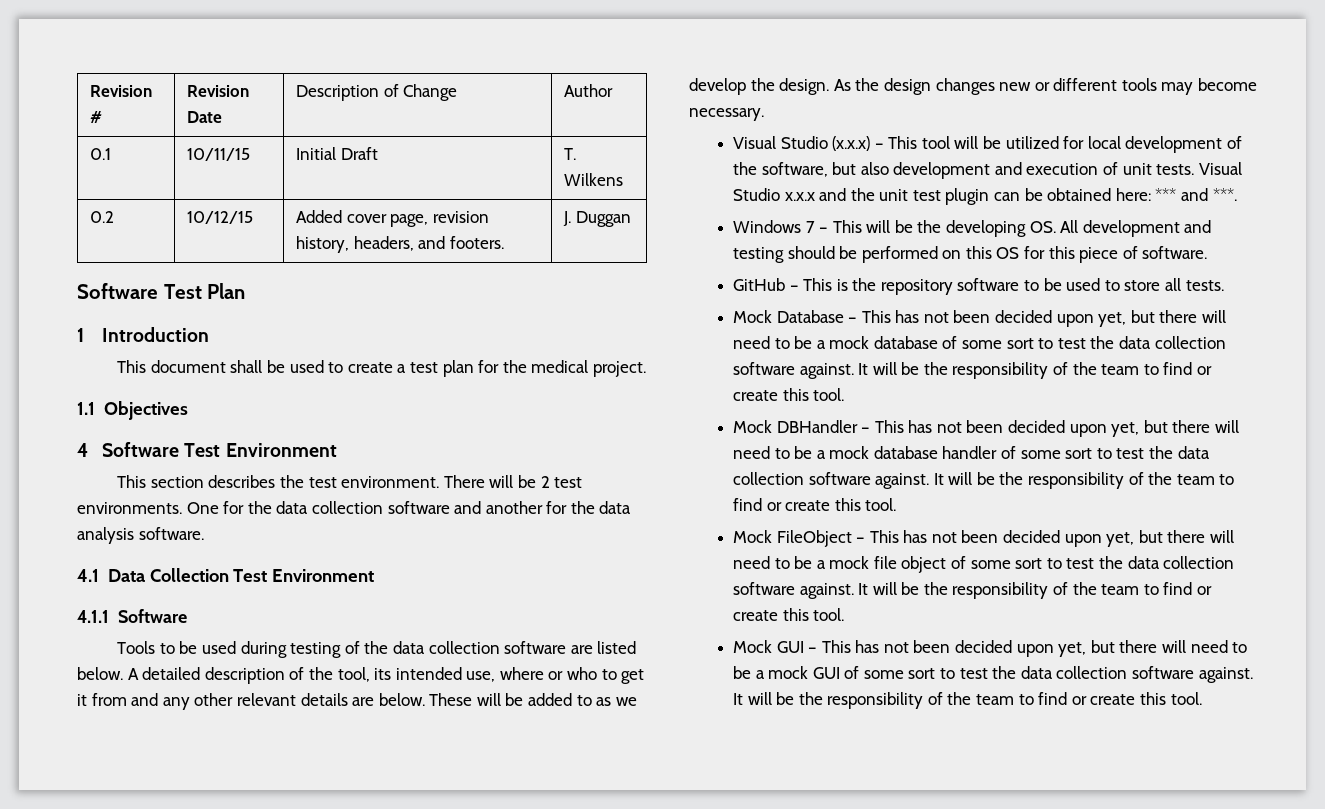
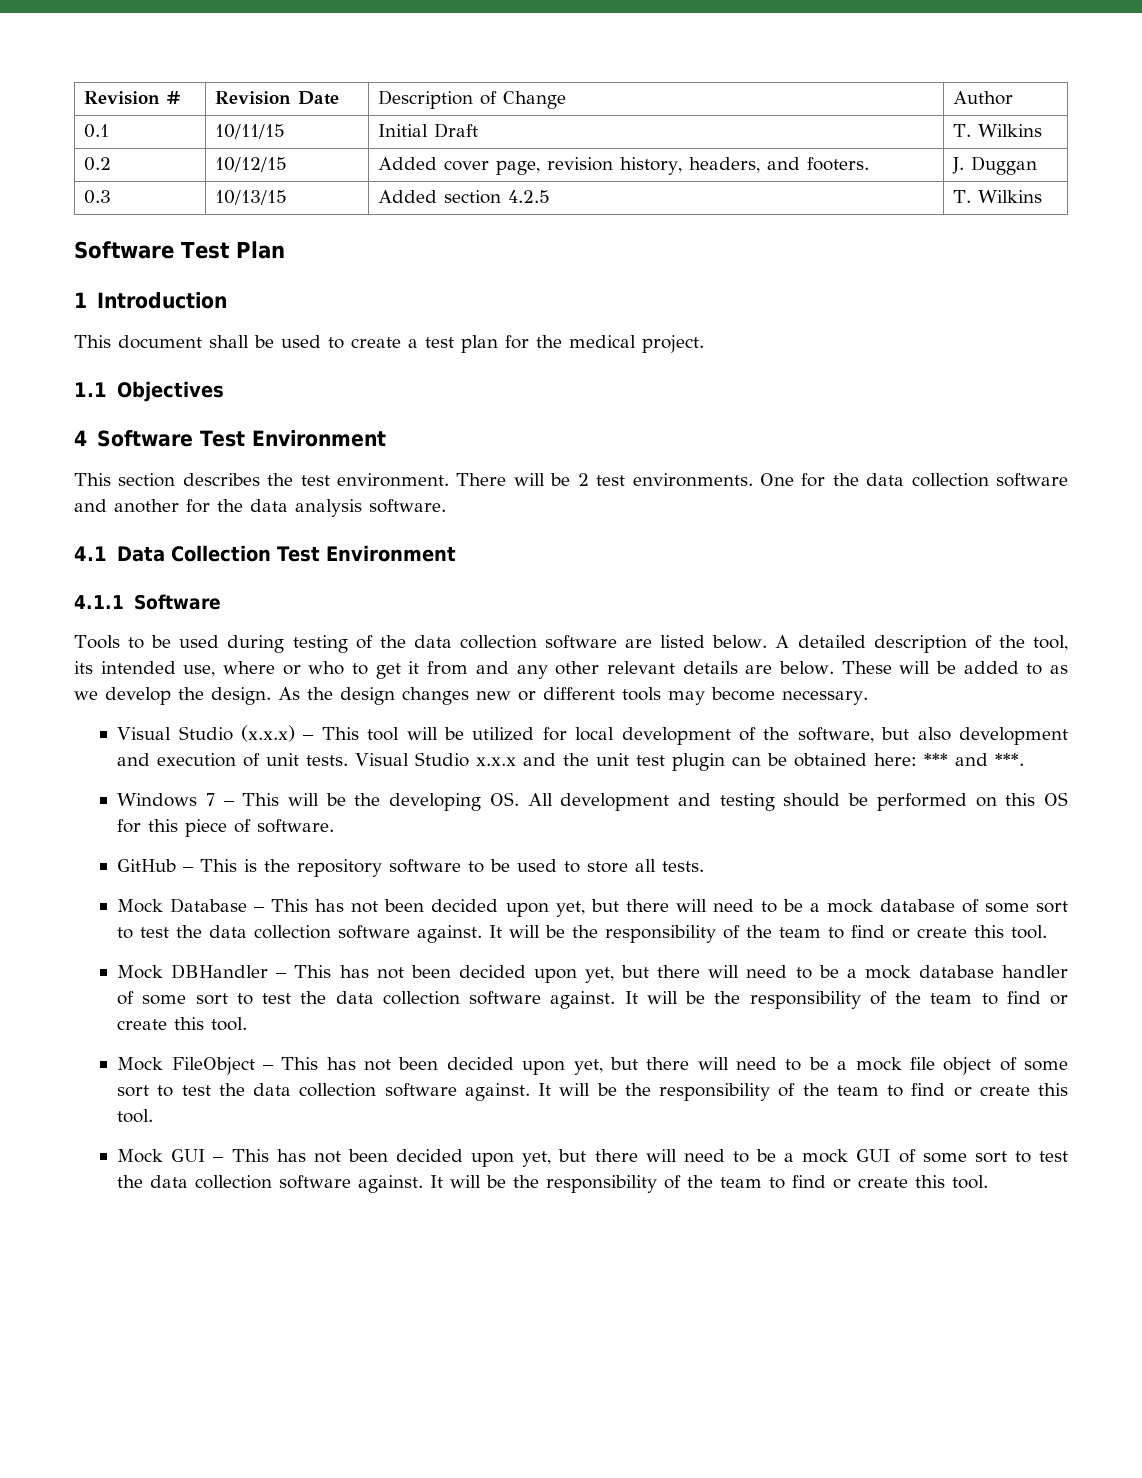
[564,173,624,186] Wilkens -> [977,124,1042,137] Wilkins
(631, 219) none -> [83,190,111,204] [214,190,287,205] [377,190,550,204] [952,190,1042,203] // 0.3 | 10/13/15 | Added section 4.2.5 | T. Wilkins

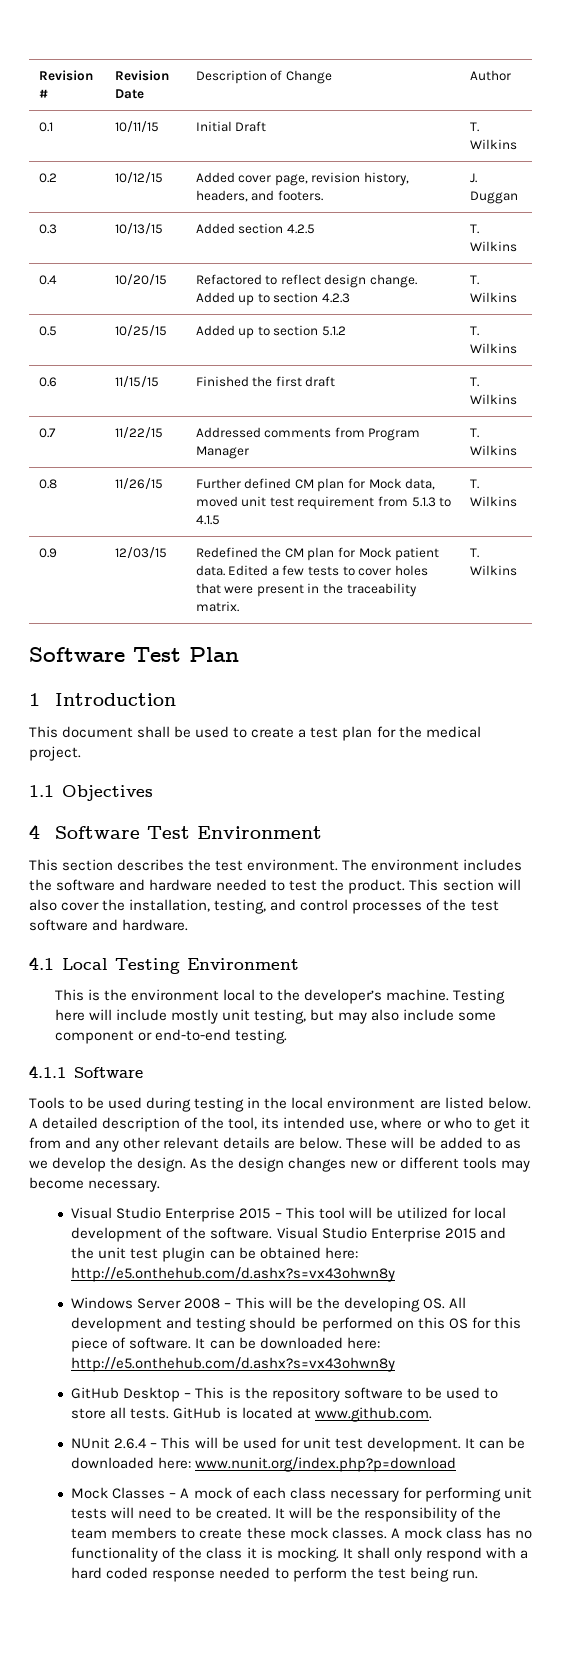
(1042, 196) none -> [38,275,57,285] [114,274,167,285] [195,274,418,288] [195,292,351,306] [469,275,479,285] [469,292,517,303] [38,326,57,336] [114,325,167,336] [195,325,347,339] [469,326,479,336] [469,343,517,354] [38,377,57,387] [114,376,159,387] [195,376,336,387] [469,377,479,387] [469,394,517,405] [38,428,56,438] [114,427,163,438] [195,427,421,441] [195,446,249,459] [469,428,479,438] [469,445,517,456] [38,479,57,489] [114,478,163,489] [195,478,436,492] [195,496,452,510] [195,515,220,525] [469,479,479,489] [469,496,517,507] [38,548,57,558] [114,547,167,558] [195,547,440,561] [195,565,429,576] [195,583,417,597] [195,601,239,612] [469,548,479,558] [469,565,517,576] // 0.4 | 10/20/15 | Refactored to reflect design change. Added up to section 4.2.3 | T. Wilkins // 0.5 | 10/25/15 | Added up to section 5.1.2 | T. Wilkins // 0.6 | 11/15/15 | Finished the first draft | T. Wilkins // 0.7 | 11/22/15 | Addressed comments from Program Manager | T. Wilkins // 0.8 | 11/26/15 | Further defined CM plan for Mock data, moved unit test requirement from 5.1.3 to 4.1.5 | T. Wilkins // 0.9 | 12/03/15 | Redefined the CM plan for Mock patient data. Edited a few tests to cover holes that were present in the traceability matrix. | T. Wilkins
[456,473,1068,487] [74,499,446,517] [74,545,457,562] There will be 2 test environments. One for the data collection software and another for the data analysis software. // 4.1 Data Collection Test Environment -> [342,859,523,871] [29,879,521,894] [29,899,499,914] [29,919,189,931] [29,957,299,974] [54,989,506,1004] [54,1009,497,1024] [54,1029,287,1044] The environment includes the software and hardware needed to test the product. This section will also cover the installation, testing, and control processes of the test software and hardware. // 4.1 Local Testing Environment // This is the environment local to the developer’s machine. Testing here will include mostly unit testing, but may also include some component or end-to-end testing.
[355,635,618,649] of the data collection software -> [247,1097,416,1109] in the local environment
[240,725,295,742] (x.x.x) -> [165,1207,271,1222] Enterprise 2015
[797,727,1068,745] [117,752,517,767] software, but also development and execution of unit tests. Visual Studio x.x.x -> [210,1227,476,1242] software. Visual Studio Enterprise 2015
[924,753,1025,766] *** and ***. -> [71,1267,396,1282] http://e5.onthehub.com/d.ashx?s=vx43ohwn8y
[205,793,215,806] 7 -> [137,1298,221,1309] Server 2008
[117,859,177,872] // GitHub -> [195,1337,380,1349] [71,1357,396,1372] [71,1387,181,1402] It can be downloaded here: http://e5.onthehub.com/d.ashx?s=vx43ohwn8y // GitHub Desktop
[117,898,1068,917] [117,925,1048,943] [117,964,1069,983] [117,991,1068,1009] [117,1017,248,1031] [117,1057,1069,1075] [117,1083,1068,1101] [117,1109,154,1123] [117,1149,1068,1167] [117,1175,989,1193] // Mock Database – This has not been decided upon yet, but there will need to be a mock database of some sort to test the data collection software against. It will be the responsibility of the team to find or create this tool. // Mock DBHandler – This has not been decided upon yet, but there will need to be a mock database handler of some sort to test the data collection software against. It will be the responsibility of the team to find or create this tool. // Mock FileObject – This has not been decided upon yet, but there will need to be a mock file object of some sort to test the data collection software against. It will be the responsibility of the team to find or create this tool. // Mock GUI – This has not been decided upon yet, but there will need to be a mock GUI of some sort to test the data collection software against. It will be the responsibility of the team to find or create this tool. -> [173,1407,432,1422] [71,1437,525,1452] [71,1457,457,1472] [71,1487,532,1502] [71,1507,501,1522] [71,1527,532,1539] [71,1547,528,1562] [71,1567,478,1582] GitHub is located at www.github.com. // NUnit 2.6.4 – This will be used for unit test development. It can be downloaded here: www.nunit.org/index.php?p=download // Mock Classes – A mock of each class necessary for performing unit tests will need to be created. It will be the responsibility of the team members to create these mock classes. A mock class has no functionality of the class it is mocking. It shall only respond with a hard coded response needed to perform the test being run.

